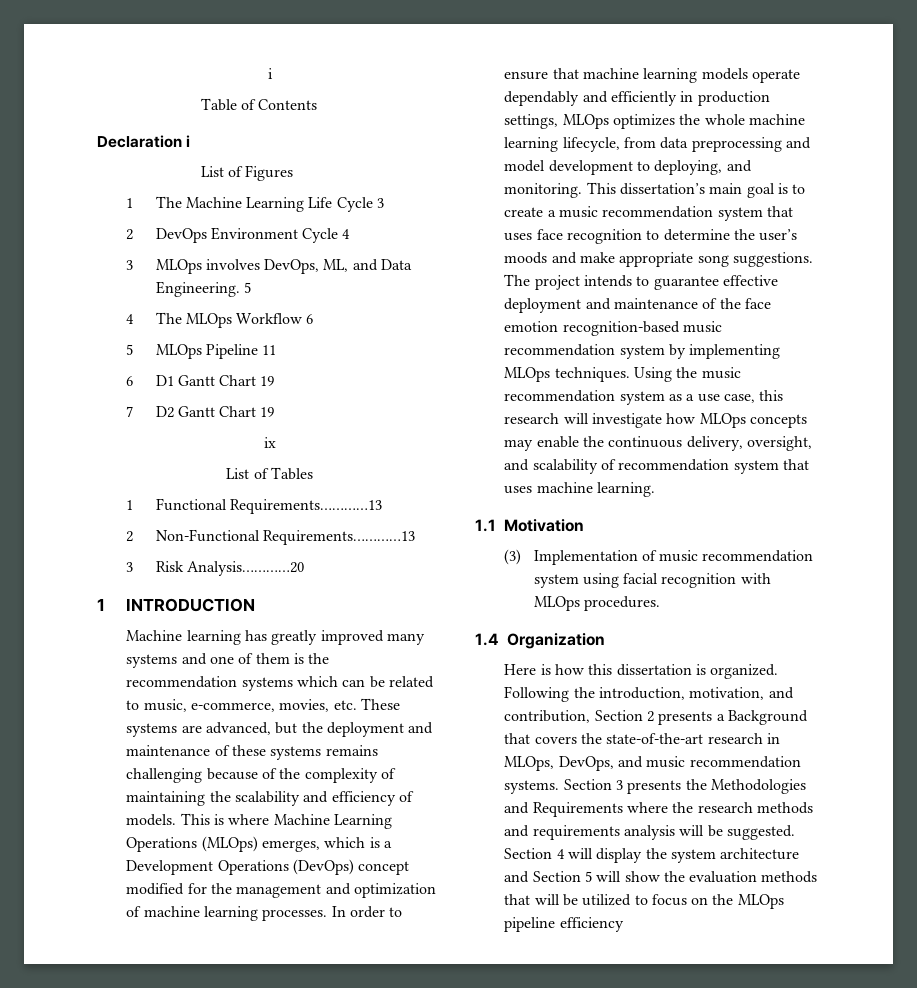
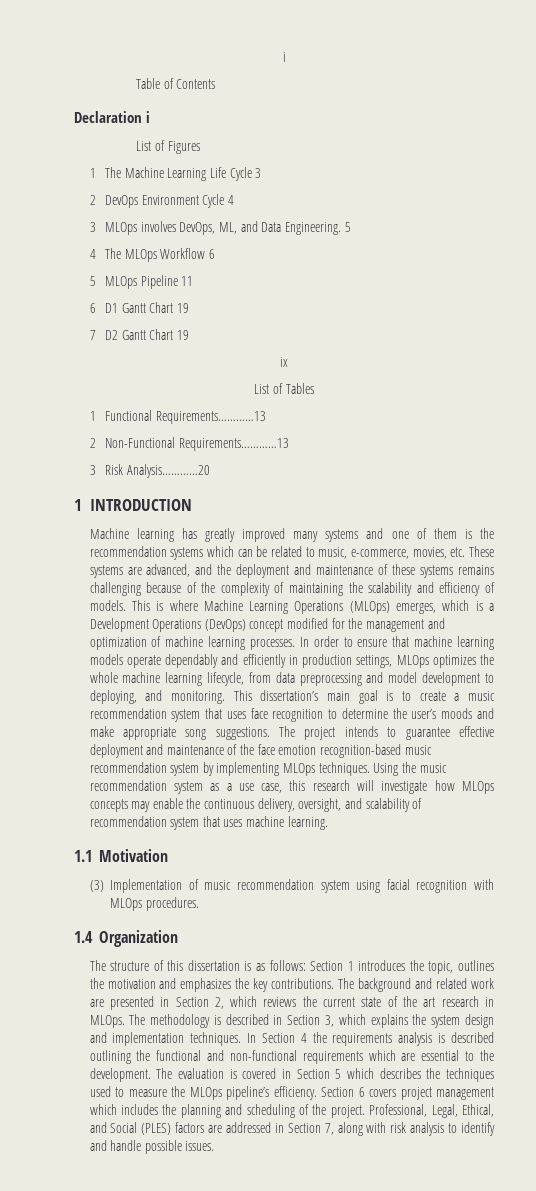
[275,722,298,734] but -> [195,564,213,575] and
[504,664,779,679] [504,686,794,702] [504,710,808,725] [504,733,780,744] [504,756,801,771] [504,779,806,794] [504,802,813,817] [504,825,795,840] [504,848,800,863] [504,871,818,883] [504,894,784,909] [504,917,624,932] Here is how this dissertation is organized. Following the introduction, motivation, and contribution, Section 2 presents a Background that covers the state-of-the-art research in MLOps, DevOps, and music recommendation systems. Section 3 presents the Methodologies and Requirements where the research methods and requirements analysis will be suggested. Section 4 will display the system architecture and Section 5 will show the evaluation methods that will be utilized to focus on the MLOps pipeline efficiency -> [89,960,495,974] [89,978,494,992] [89,996,494,1010] [89,1014,495,1028] [89,1032,494,1046] [89,1050,495,1064] [89,1068,494,1082] [89,1086,494,1100] [89,1104,494,1118] [89,1122,495,1136] [89,1140,215,1154] The structure of this dissertation is as follows: Section 1 introduces the topic, outlines the motivation and emphasizes the key contributions. The background and related work are presented in Section 2, which reviews the current state of the art research in MLOps. The methodology is described in Section 3, which explains the system design and implementation techniques. In Section 4 the requirements analysis is described outlining the functional and non-functional requirements which are essential to the development. The evaluation is covered in Section 5 which describes the techniques used to measure the MLOps pipeline’s efficiency. Section 6 covers project management which includes the planning and scheduling of the project. Professional, Legal, Ethical, and Social (PLES) factors are addressed in Section 7, along with risk analysis to identify and handle possible issues.

